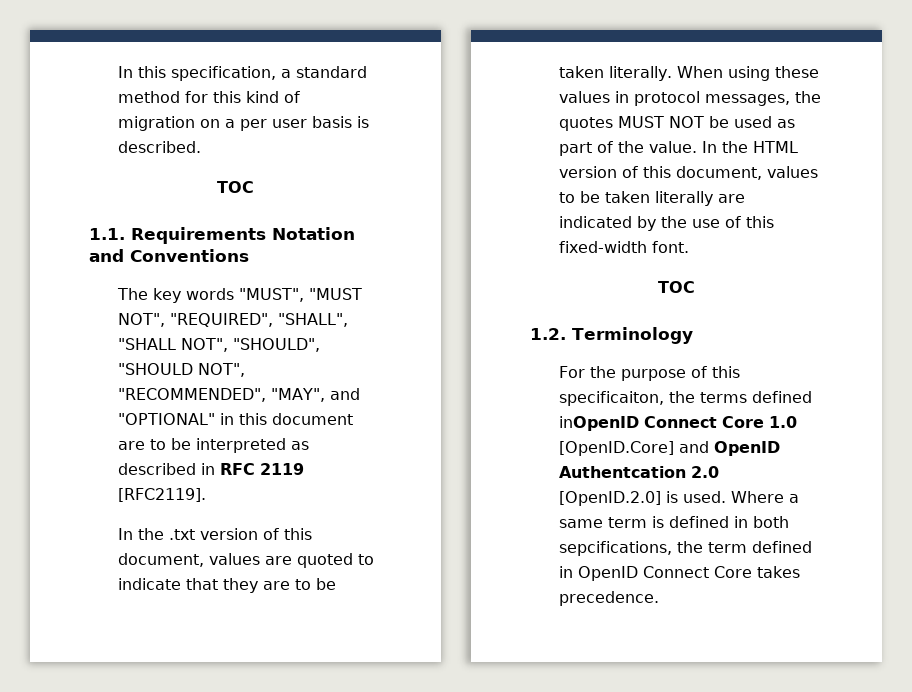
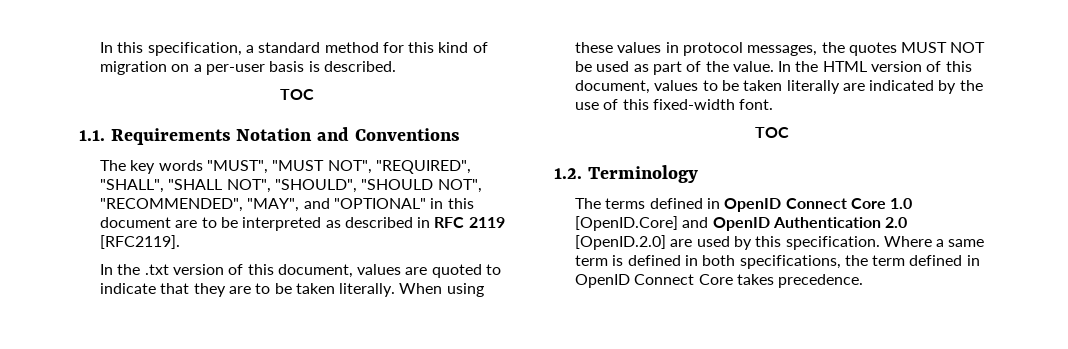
[240,119,308,131] per user -> [205,64,265,75] per-user
[559,366,741,381] [559,391,813,406] [559,416,640,431] For the purpose of this specificaiton, the terms defined inOpenID -> [574,198,782,212] The terms defined in OpenID
[559,466,687,478] Authentcation -> [772,217,881,228] Authentication
[666,491,727,503] is used. -> [670,236,880,250] are used by this specification.
[559,541,673,556] sepcifications, -> [739,255,841,269] specifications,

